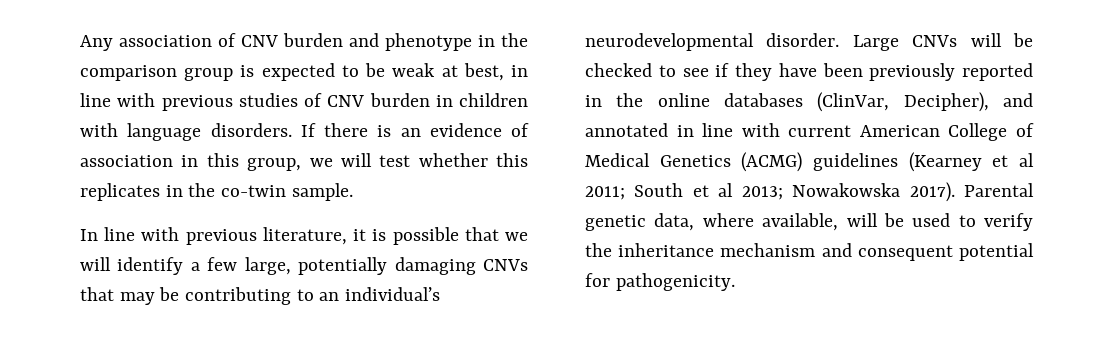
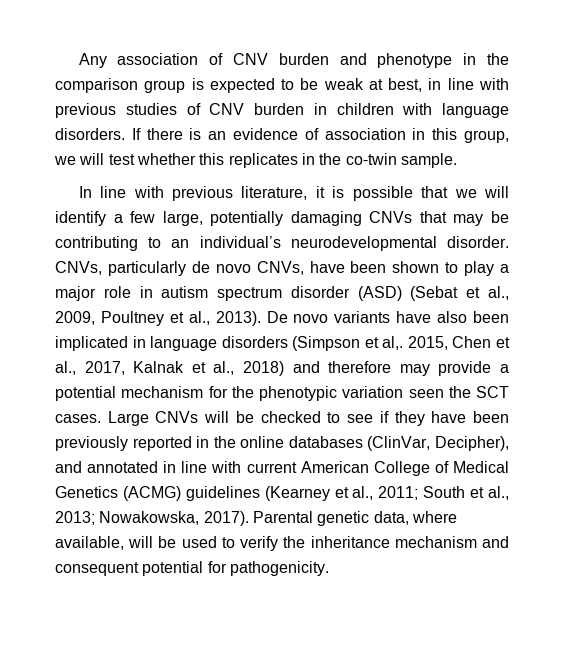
(840, 40) none -> [55,261,509,276] [55,286,509,301] [55,311,509,326] [55,336,510,351] [55,361,510,376] [55,386,509,401] [55,414,101,423] CNVs, particularly de novo CNVs, have been shown to play a major role in autism spectrum disorder (ASD) (Sebat et al., 2009, Poultney et al., 2013). De novo variants have also been implicated in language disorders (Simpson et al,. 2015, Chen et al., 2017, Kalnak et al., 2018) and therefore may provide a potential mechanism for the phenotypic variation seen the SCT cases.
[1019,153,1034,167] al -> [352,486,374,500] al.,
[718,183,901,200] al 2013; Nowakowska -> [488,486,510,500] [55,511,200,525] al., 2013; Nowakowska,

